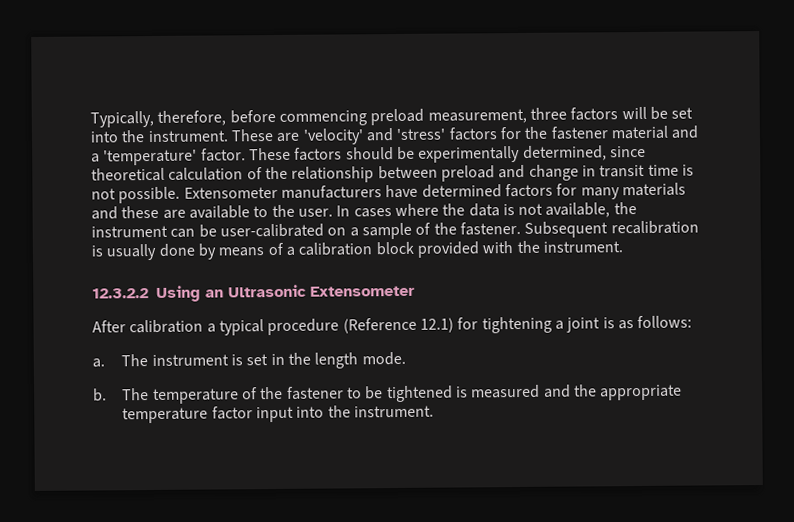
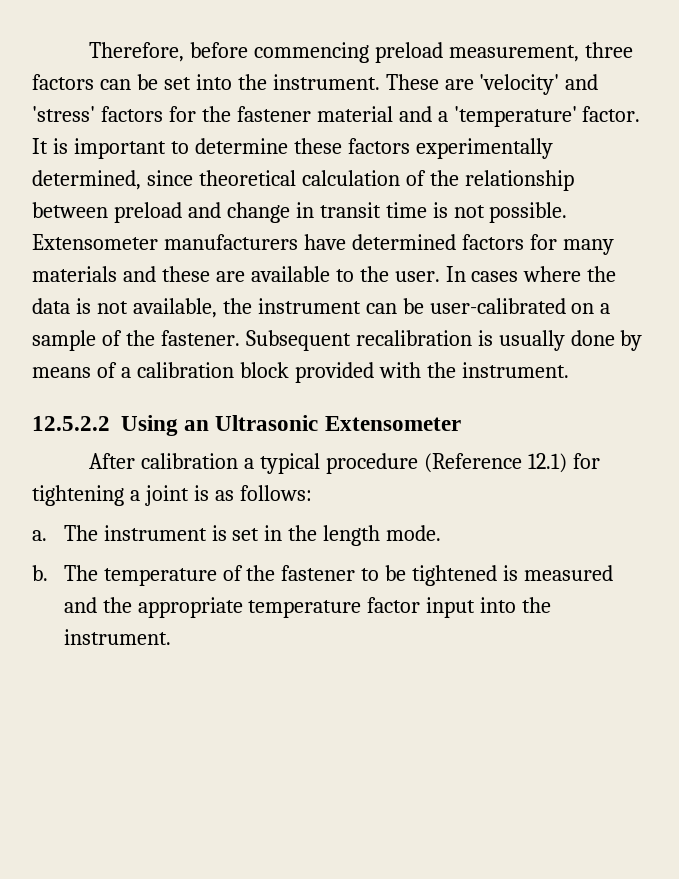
[90,110,227,128] Typically, therefore, -> [89,42,185,62] Therefore,
[621,106,647,120] will -> [99,79,131,90] can
[248,146,415,161] These factors should be -> [32,138,410,159] It is important to determine these factors
[92,288,149,299] 12.3.2.2 -> [32,416,110,431] 12.5.2.2

